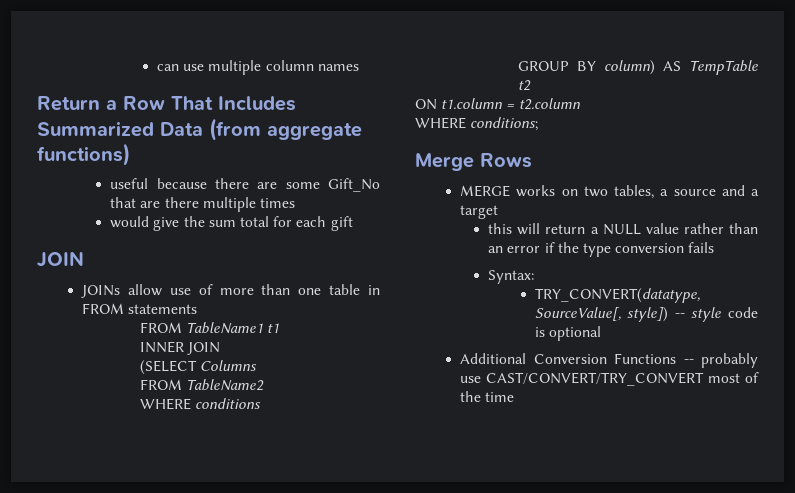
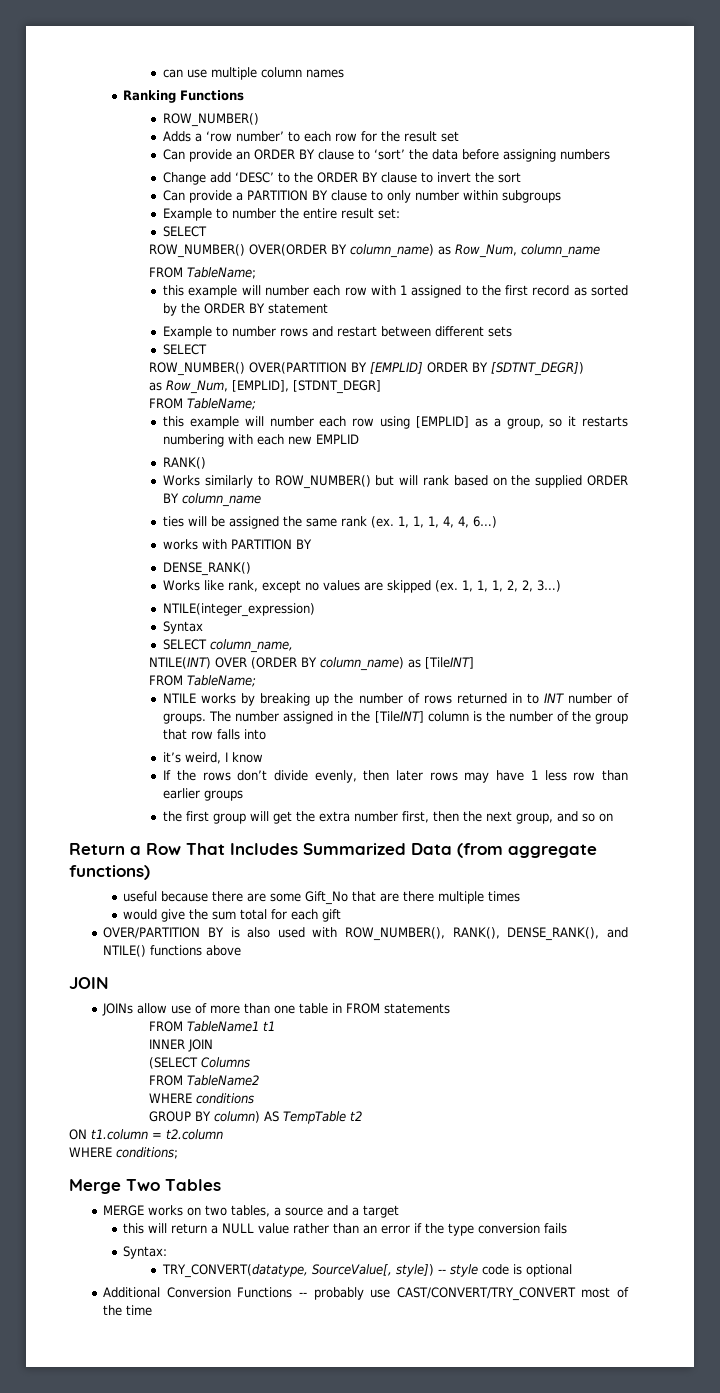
(359, 67) none -> [123,90,245,103] [163,113,260,127] [163,131,460,142] [163,149,611,162] [163,172,522,185] [163,190,562,203] [163,208,401,221] [163,226,208,237] [148,244,600,258] [148,267,256,279] [163,285,628,298] [163,303,329,316] [163,326,513,339] [163,344,208,355] [148,362,584,376] [148,380,381,394] [148,398,256,410] [163,416,628,429] [163,434,360,447] [163,457,207,469] [163,475,628,489] [163,493,262,507] [163,516,498,529] [163,539,313,550] [163,562,252,576] [163,580,562,593] [163,603,316,617] [163,621,204,634] [163,639,294,653] [148,657,474,671] [148,675,256,687] [163,693,629,706] [163,711,628,724] [163,729,267,740] [163,752,264,764] [163,770,629,783] [163,788,244,801] [163,811,614,824] // Ranking Functions // ROW_NUMBER() // Adds a ‘row number’ to each row for the result set // Can provide an ORDER BY clause to ‘sort’ the data before assigning numbers // Change add ‘DESC’ to the ORDER BY clause to invert the sort // Can provide a PARTITION BY clause to only number within subgroups // Example to number the entire result set: // SELECT // ROW_NUMBER() OVER(ORDER BY column_name) as Row_Num, column_name // FROM TableName; // this example will number each row with 1 assigned to the first record as sorted by the ORDER BY statement // Example to number rows and restart between different sets // SELECT // ROW_NUMBER() OVER(PARTITION BY [EMPLID] ORDER BY [SDTNT_DEGR]) // as Row_Num, [EMPLID], [STDNT_DEGR] // FROM TableName; // this example will number each row using [EMPLID] as a group, so it restarts numbering with each new EMPLID // RANK() // Works similarly to ROW_NUMBER() but will rank based on the supplied ORDER BY column_name // ties will be assigned the same rank (ex. 1, 1, 1, 4, 4, 6…) // works with PARTITION BY // DENSE_RANK() // Works like rank, except no values are skipped (ex. 1, 1, 1, 2, 2, 3…) // NTILE(integer_expression) // Syntax // SELECT column_name, // NTILE(INT) OVER (ORDER BY column_name) as [TileINT] // FROM TableName; // NTILE works by breaking up the number of rows returned in to INT number of groups. The number assigned in the [TileINT] column is the number of the group that row falls into // it’s weird, I know // If the rows don’t divide evenly, then later rows may have 1 less row than earlier groups // the first group will get the extra number first, then the next group, and so on
(353, 223) none -> [103,927,628,941] [103,945,242,957] // OVER/PARTITION BY is also used with ROW_NUMBER(), RANK(), DENSE_RANK(), and NTILE() functions above
[480,153,532,168] Rows -> [126,1179,221,1191] Two Tables

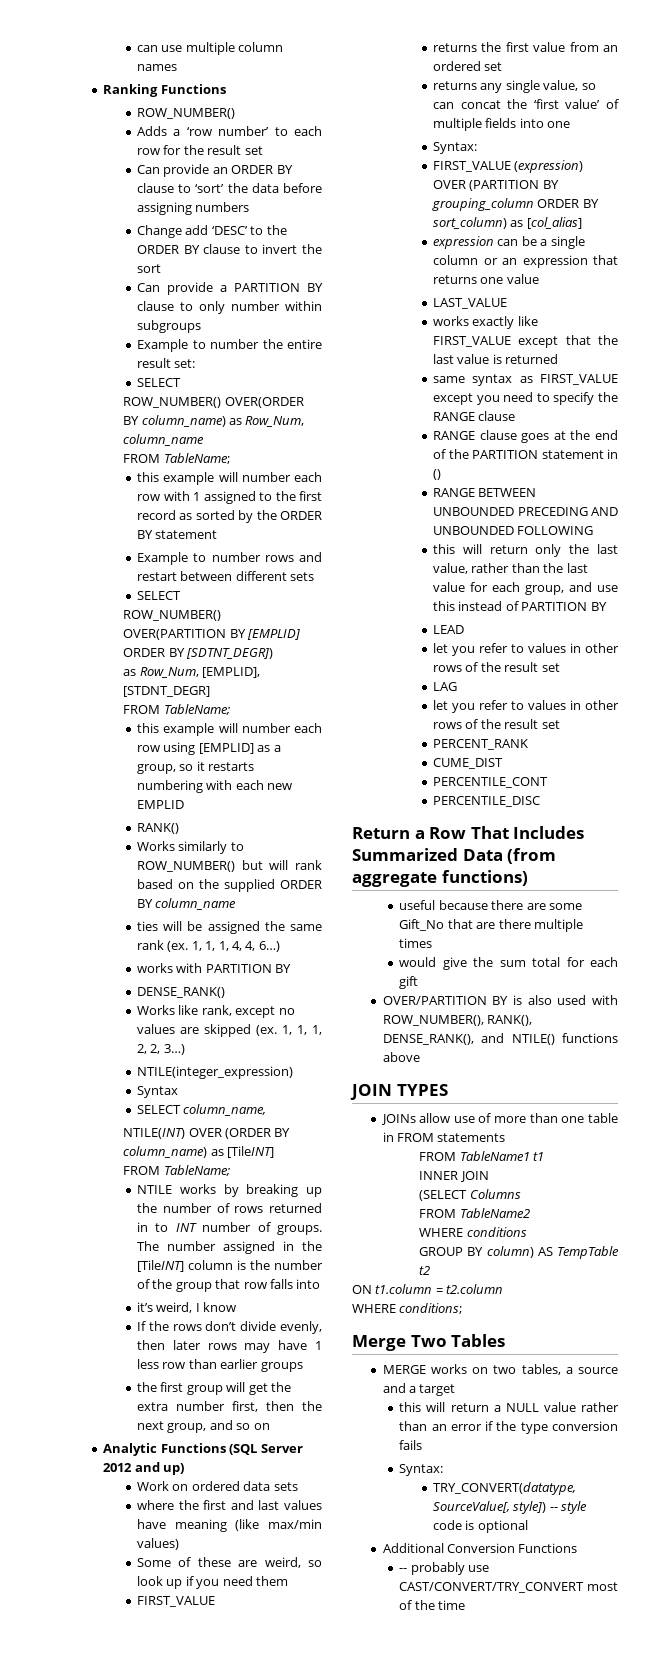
(614, 817) none -> [103,1443,303,1456] [103,1462,185,1475] [137,1481,298,1491] [137,1500,322,1510] [137,1519,322,1532] [137,1538,180,1550] [137,1557,322,1568] [137,1576,288,1589] [137,1596,216,1607] [433,42,618,52] [433,61,503,71] [433,80,596,93] [433,99,619,109] [433,118,571,131] [433,142,478,154] [433,160,584,173] [433,180,559,191] [432,198,599,211] [433,217,582,229] [433,236,585,249] [433,255,618,268] [433,274,539,284] [433,298,508,309] [433,316,538,329] [433,335,618,348] [433,354,559,364] [433,374,618,386] [433,392,618,405] [433,411,516,421] [433,430,618,443] [433,449,618,459] [433,469,442,480] [433,488,537,497] [433,507,618,516] [433,526,594,535] [433,544,618,557] [433,563,588,574] [433,582,618,595] [433,601,607,611] [433,625,465,634] [433,643,619,656] [433,662,560,672] [433,682,458,691] [433,700,619,713] [433,719,560,729] [433,739,529,750] [433,758,504,769] [433,777,549,788] [433,796,541,807] // Analytic Functions (SQL Server 2012 and up) // Work on ordered data sets // where the first and last values have meaning (like max/min values) // Some of these are weird, so look up if you need them // FIRST_VALUE // returns the first value from an ordered set // returns any single value, so can concat the ‘first value’ of multiple fields into one // Syntax: // FIRST_VALUE (expression) OVER (PARTITION BY grouping_column ORDER BY sort_column) as [col_alias] // expression can be a single column or an expression that returns one value // LAST_VALUE // works exactly like FIRST_VALUE except that the last value is returned // same syntax as FIRST_VALUE except you need to specify the RANGE clause // RANGE clause goes at the end of the PARTITION statement in () // RANGE BETWEEN UNBOUNDED PRECEDING AND UNBOUNDED FOLLOWING // this will return only the last value, rather than the last value for each group, and use this instead of PARTITION BY // LEAD // let you refer to values in other rows of the result set // LAG // let you refer to values in other rows of the result set // PERCENT_RANK // CUME_DIST // PERCENTILE_CONT // PERCENTILE_DISC
(109, 983) none -> [396,1084,448,1096] TYPES
(293, 1292) none -> (578, 1548) //

